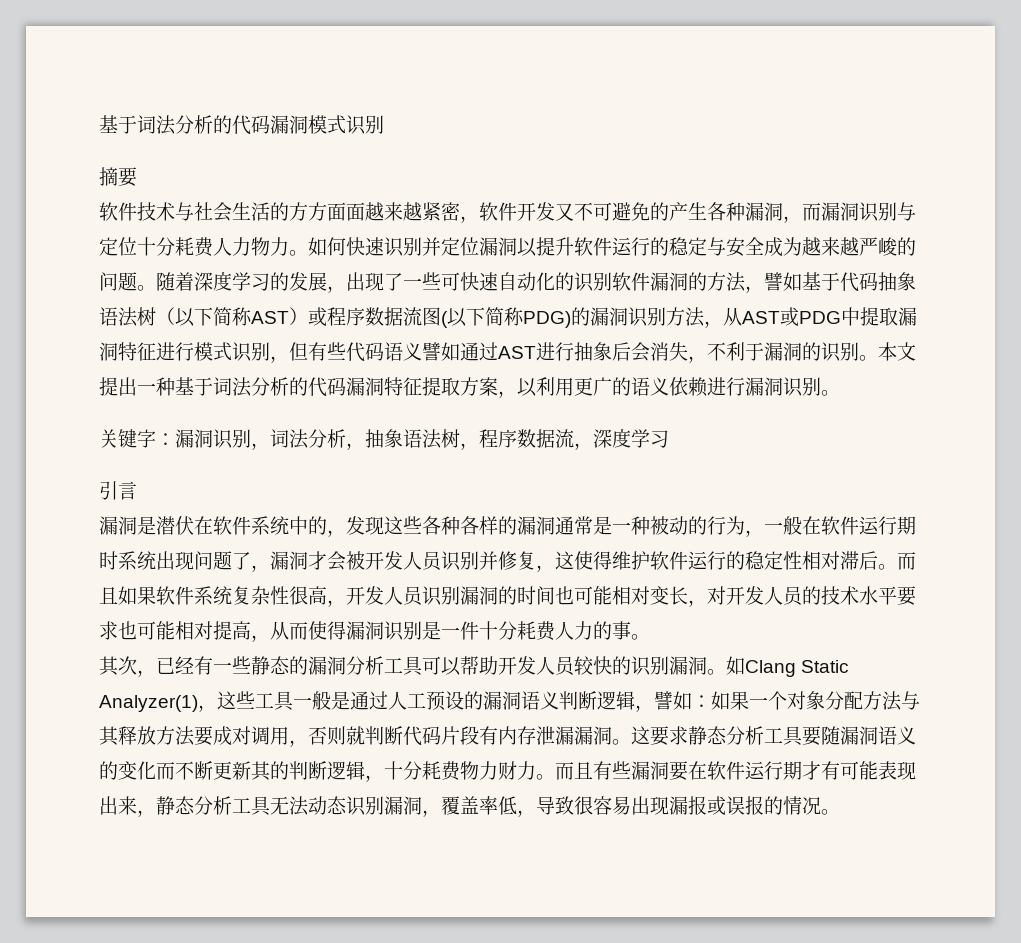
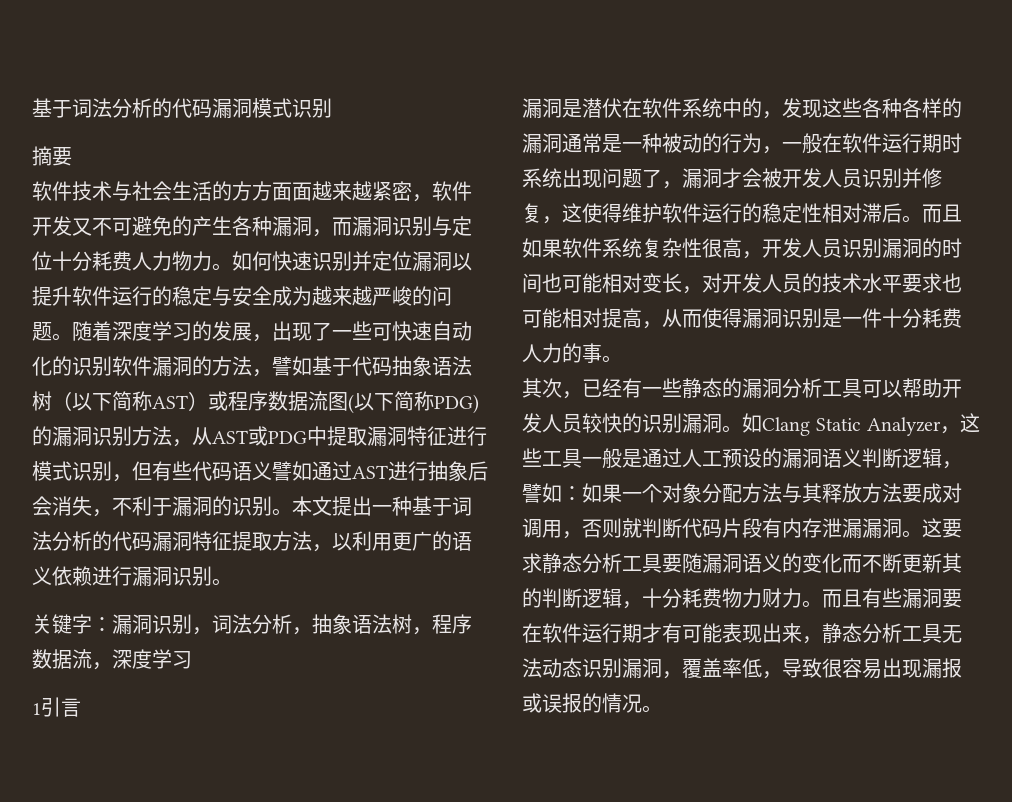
[479,377,498,396] 案 -> [292,531,312,551] 法
(669, 439) none -> [32,703,41,715] 1
[99,695,198,712] Analyzer(1) -> [867,417,941,436] Analyzer

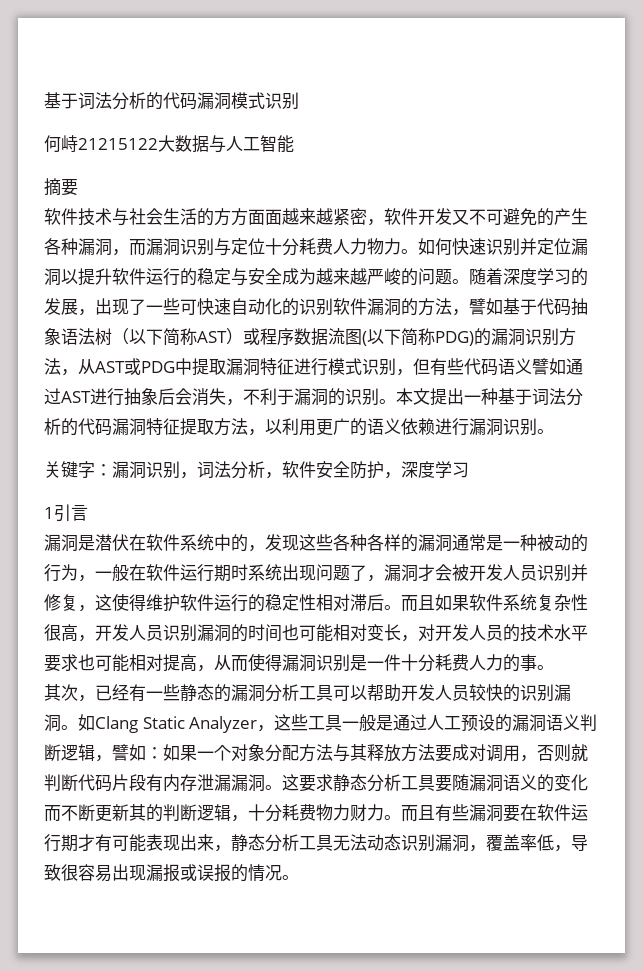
(332, 108) none -> [44,135,294,153] // 何峙21215122大数据与人工智能
[312,614,472,635] [32,649,92,669] 抽象语法树，程序数据流 -> [282,461,384,479] 软件安全防护

